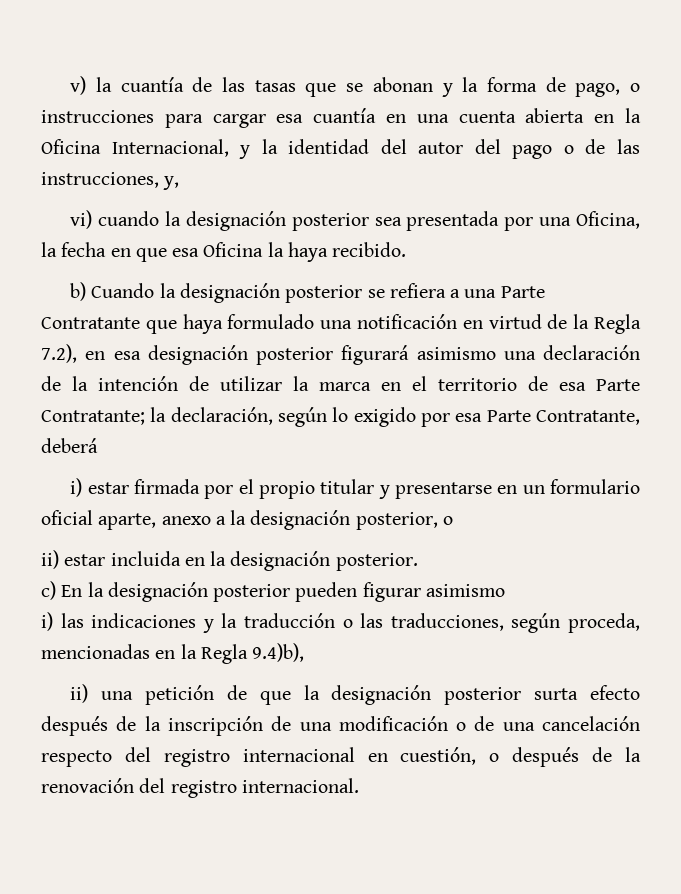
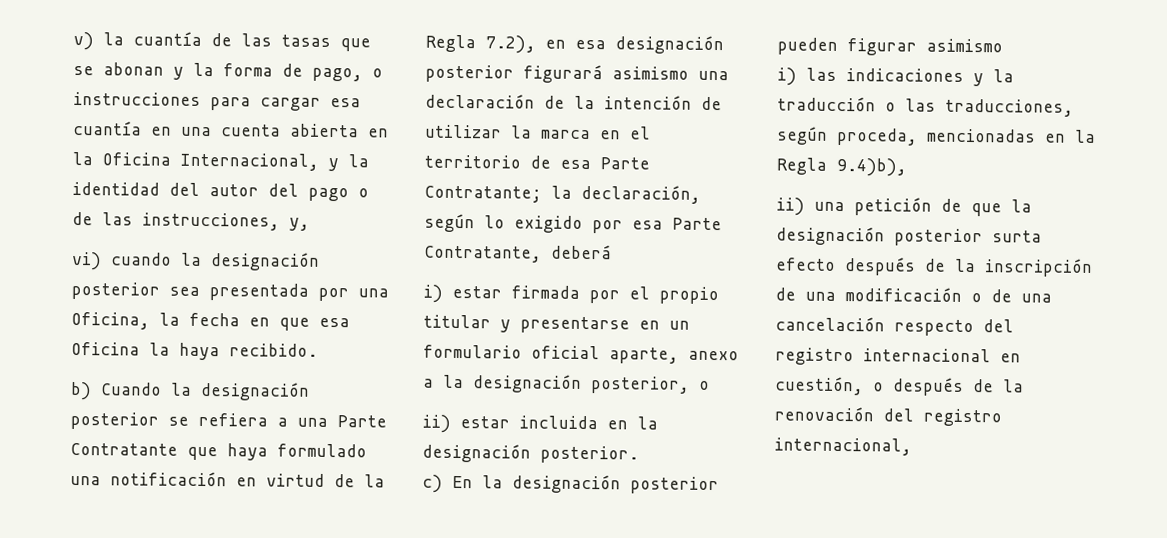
[241,778,359,793] internacional. -> [774,437,912,456] internacional,

